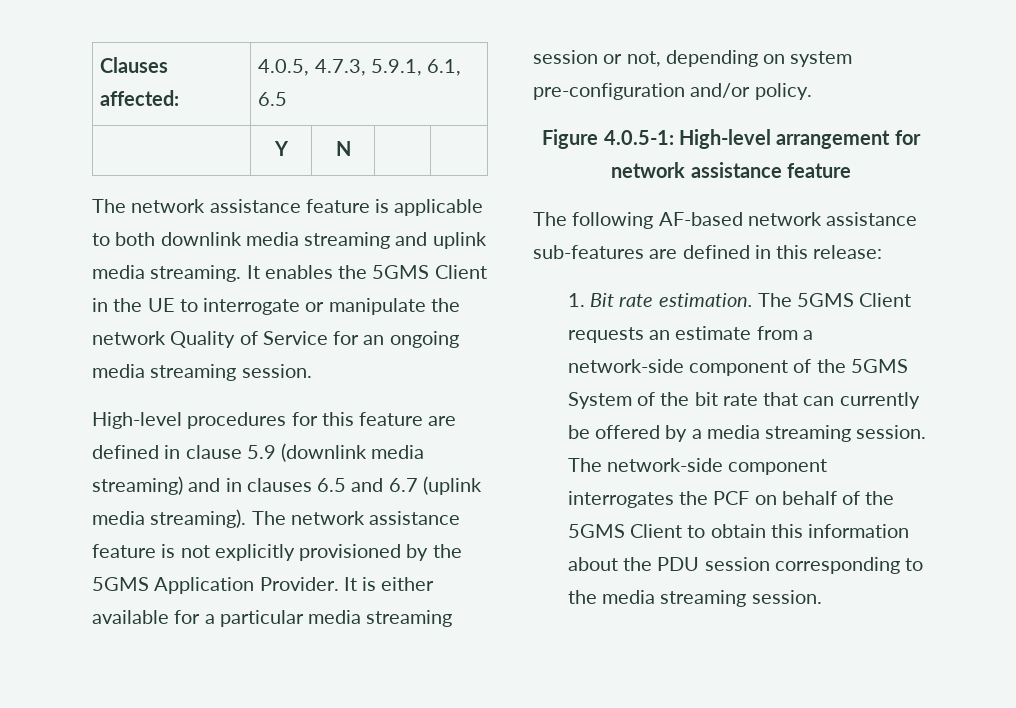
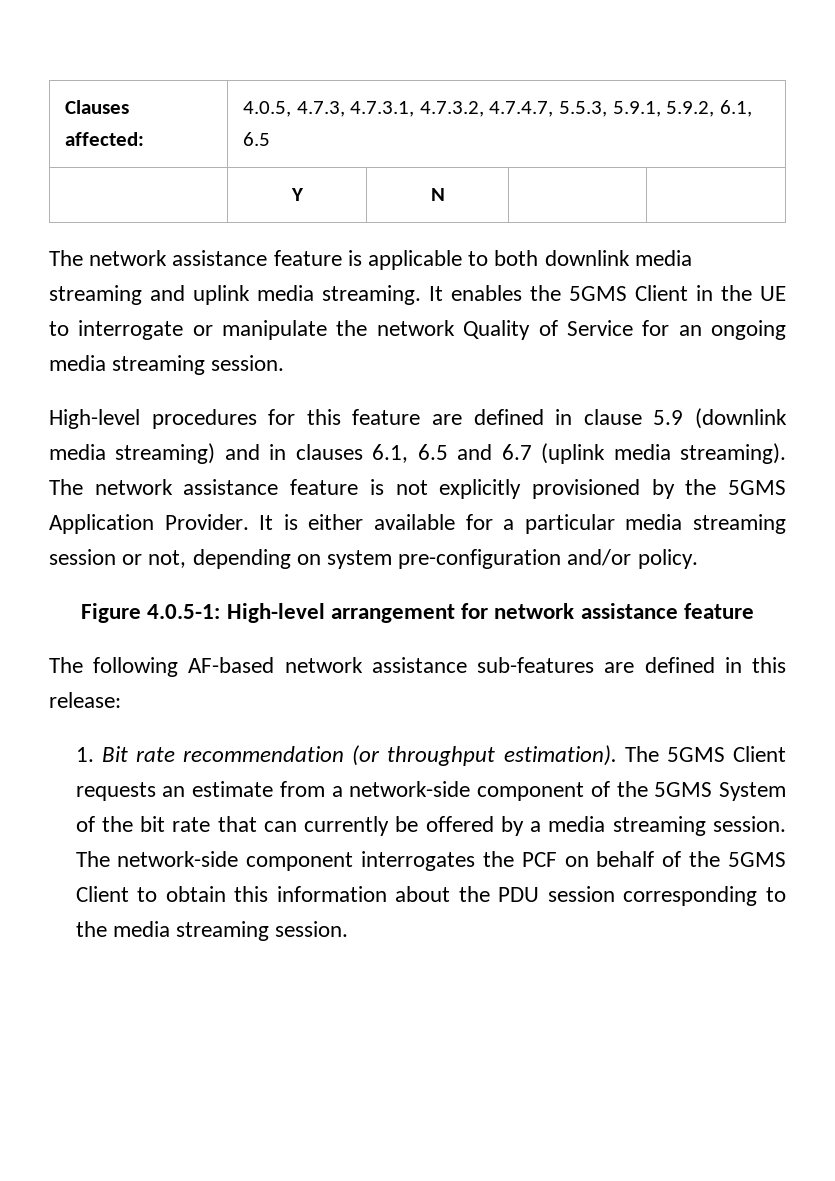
[370,59,422,76] 5.9.1, -> [350,101,715,117] 4.7.3.1, 4.7.3.2, 4.7.4.7, 5.5.3, 5.9.1, 5.9.2,
(312, 485) none -> [372,444,409,463] 6.1,
[658,293,753,307] estimation. -> [183,745,617,766] recommendation (or throughput estimation).

